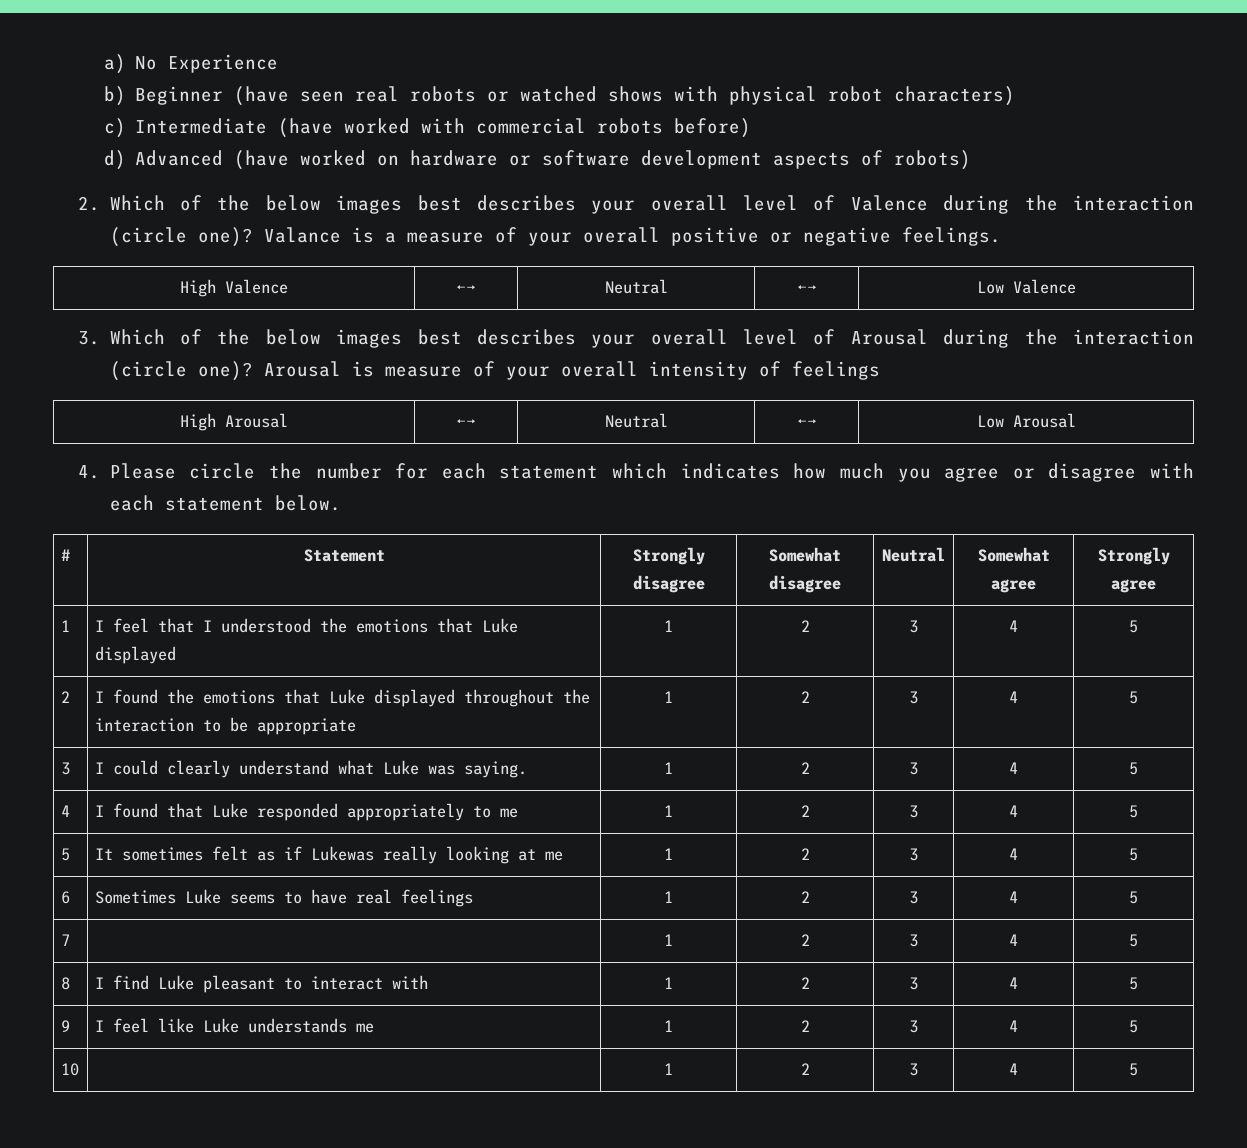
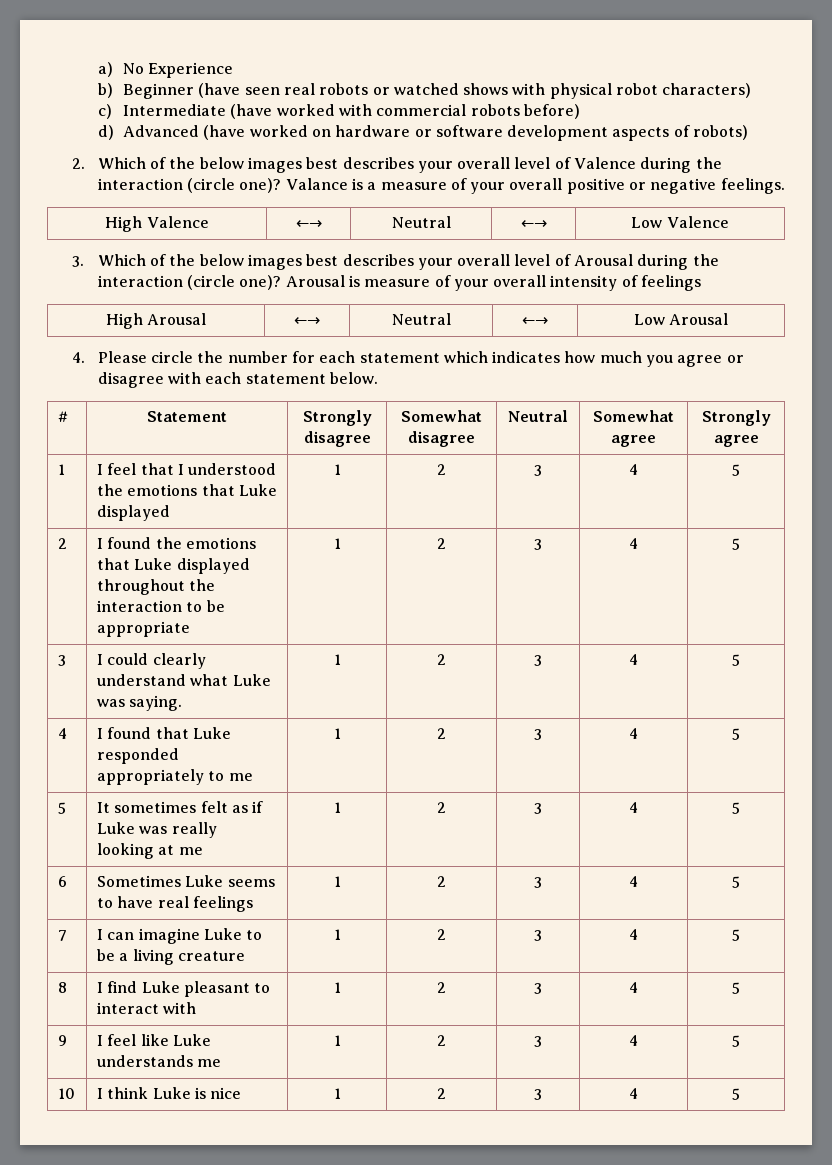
[310,846,374,861] Lukewas -> [96,822,168,834] Luke was
(70, 940) none -> [96,928,263,944] [96,949,245,965] I can imagine Luke to be a living creature
(79, 1069) none -> [96,1087,242,1099] I think Luke is nice

